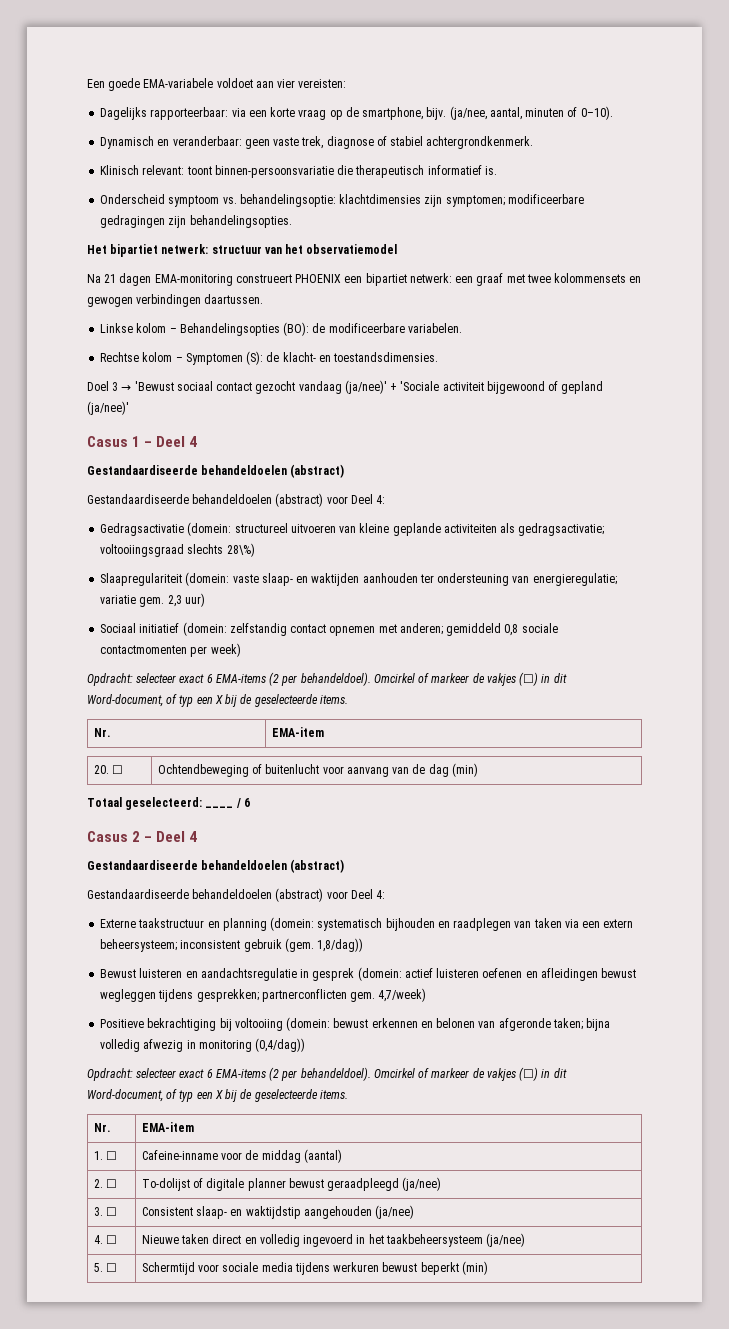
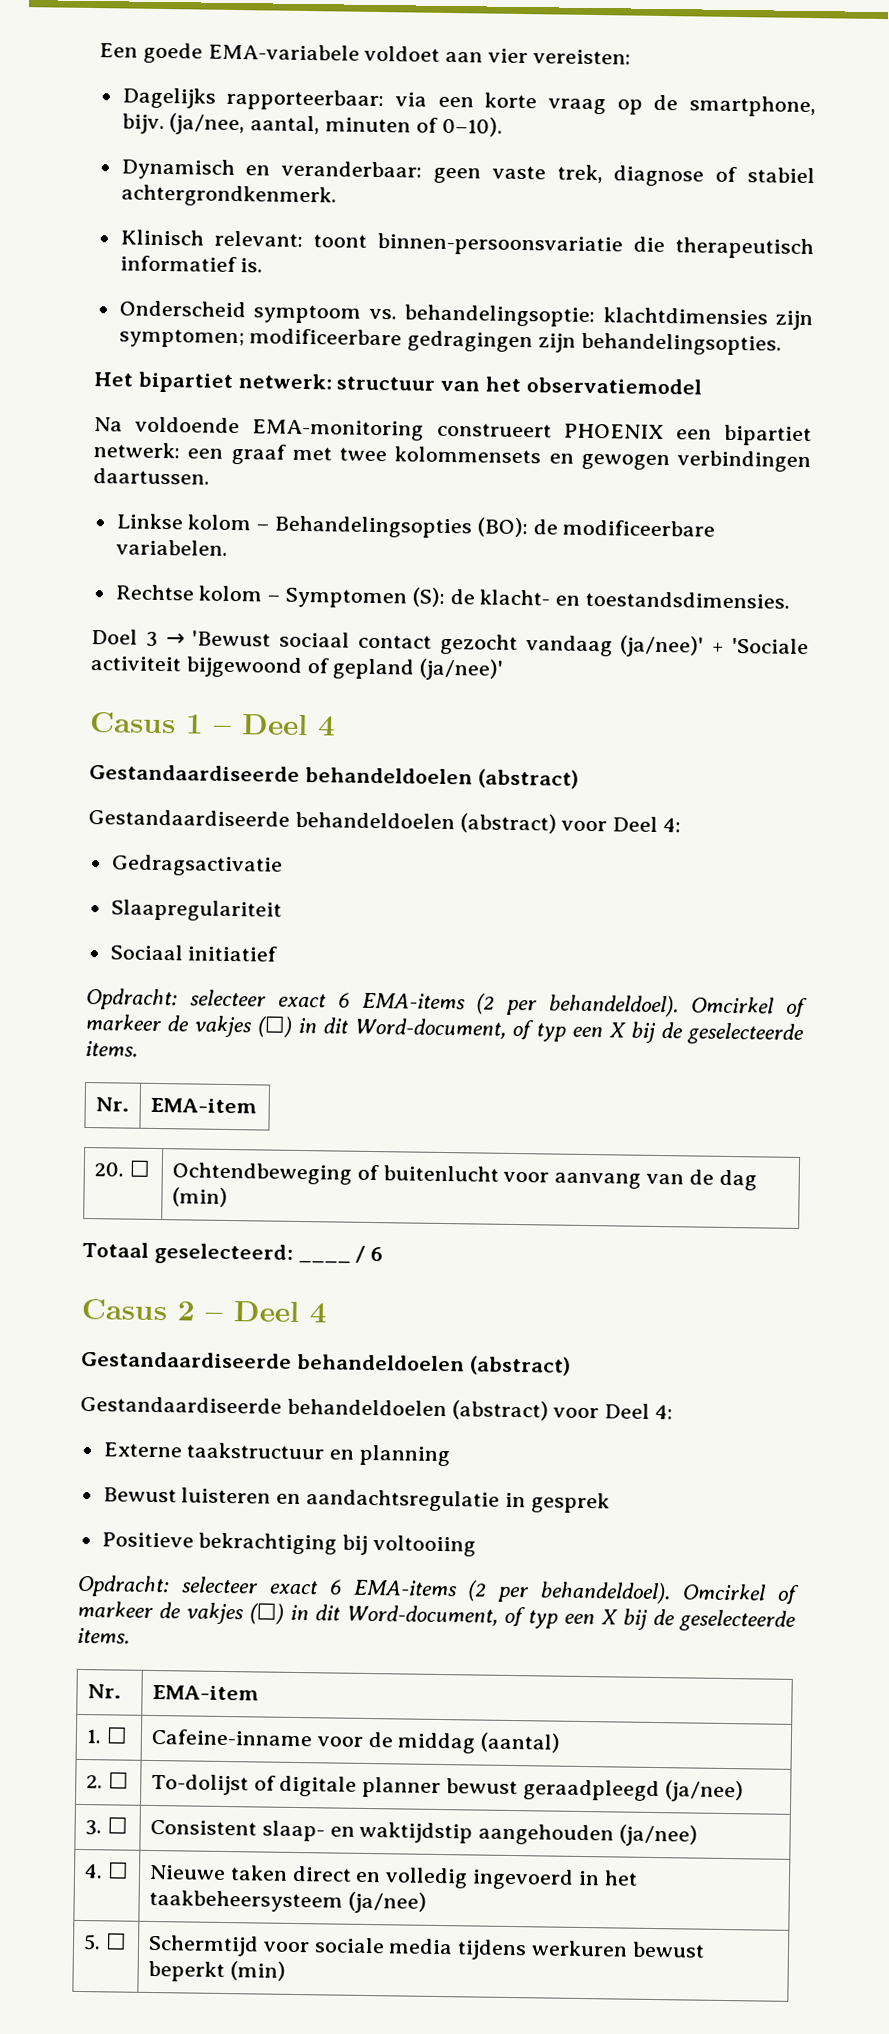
[104,273,152,286] 21 dagen -> [135,416,241,434] voldoende
[187,522,605,536] [100,543,255,557] [100,572,617,586] [100,593,205,607] [100,622,558,636] [100,643,241,657] (domein: structureel uitvoeren van kleine geplande activiteiten als gedragsactivatie; voltooiingsgraad slechts 28\%) // Slaapregulariteit (domein: vaste slaap- en waktijden aanhouden ter ondersteuning van energieregulatie; variatie gem. 2,3 uur) // Sociaal initiatief (domein: zelfstandig contact opnemen met anderen; gemiddeld 0,8 sociale contactmomenten per week) -> [110,899,282,922] [109,944,278,962] // Slaapregulariteit // Sociaal initiatief
[270,917,634,931] [100,938,364,952] (domein: systematisch bijhouden en raadplegen van taken via een extern beheersysteem; inconsistent gebruik (gem. 1,8/dag)) -> (452, 1455) none
[357,967,637,981] [100,988,427,1002] [100,1017,611,1031] [100,1038,306,1052] (domein: actief luisteren oefenen en afleidingen bewust wegleggen tijdens gesprekken; partnerconflicten gem. 4,7/week) // Positieve bekrachtiging bij voltooiing (domein: bewust erkennen en belonen van afgeronde taken; bijna volledig afwezig in monitoring (0,4/dag)) -> [101,1532,477,1557] // Positieve bekrachtiging bij voltooiing

